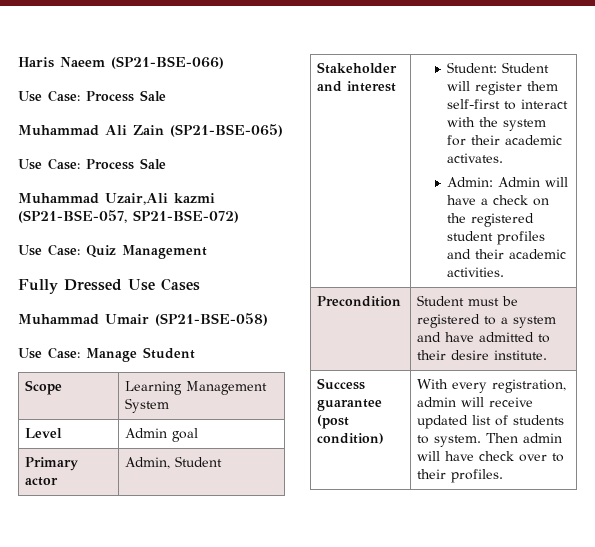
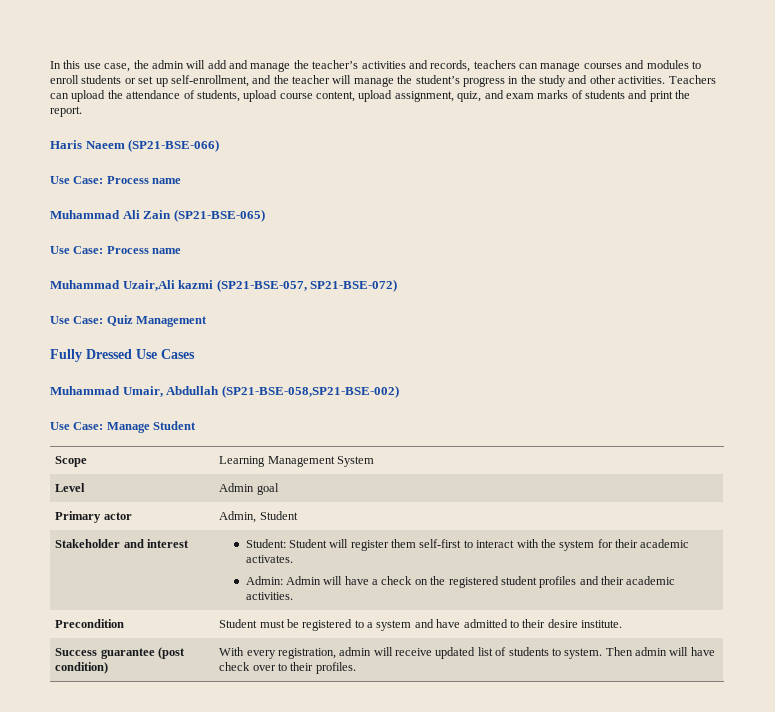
(18, 62) none -> [50,60,701,72] [50,75,716,87] [50,90,691,102] [50,106,82,117] In this use case, the admin will add and manage the teacher’s activities and records, teachers can manage courses and modules to enroll students or set up self-enrollment, and the teacher will manage the student’s progress in the study and other activities. Teachers can upload the attendance of students, upload course content, upload assignment, quiz, and exam marks of students and print the report. //
[140,90,166,101] Sale -> [152,178,182,184] name
[140,158,166,169] Sale -> [152,248,182,254] name
[105,313,268,326] Umair (SP21-BSE-058) -> [122,385,399,398] Umair, Abdullah (SP21-BSE-058,SP21-BSE-002)

